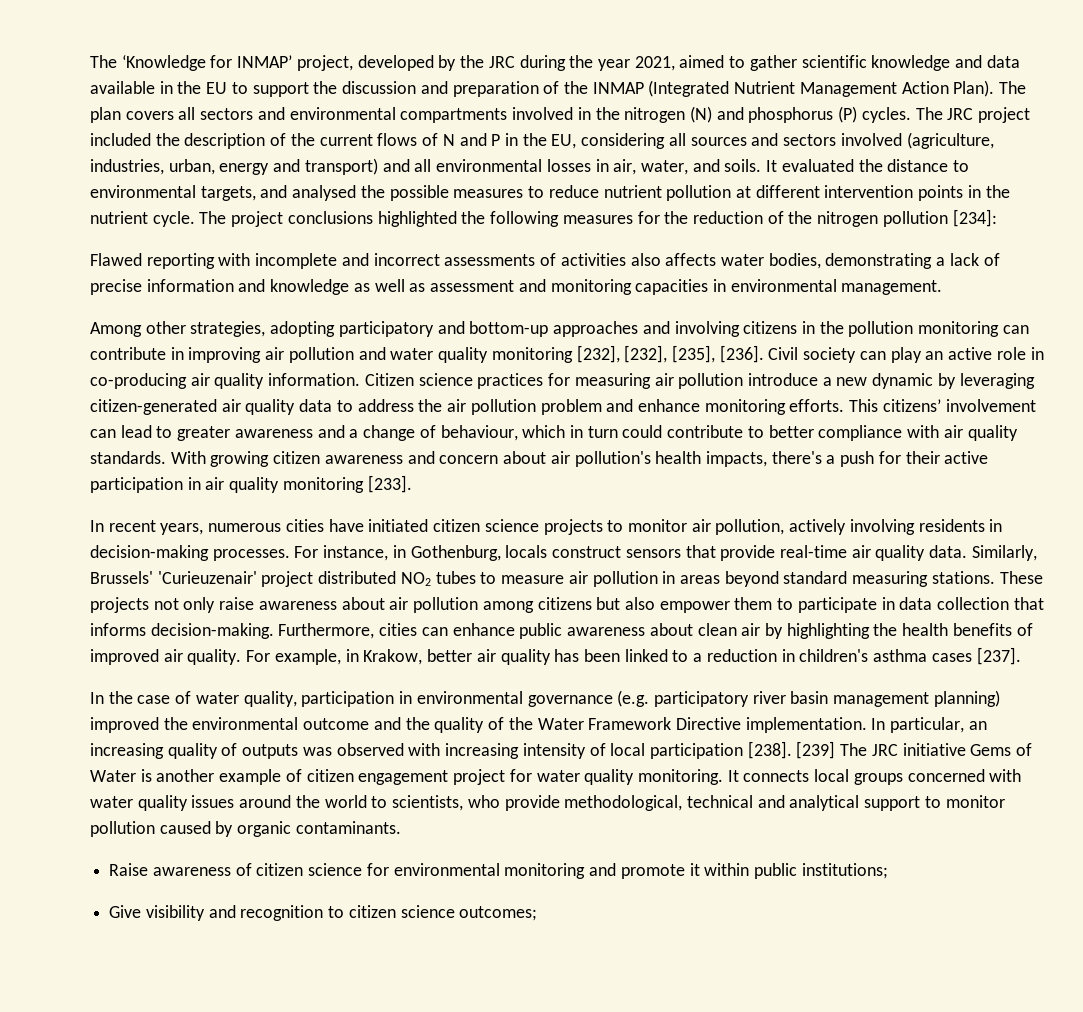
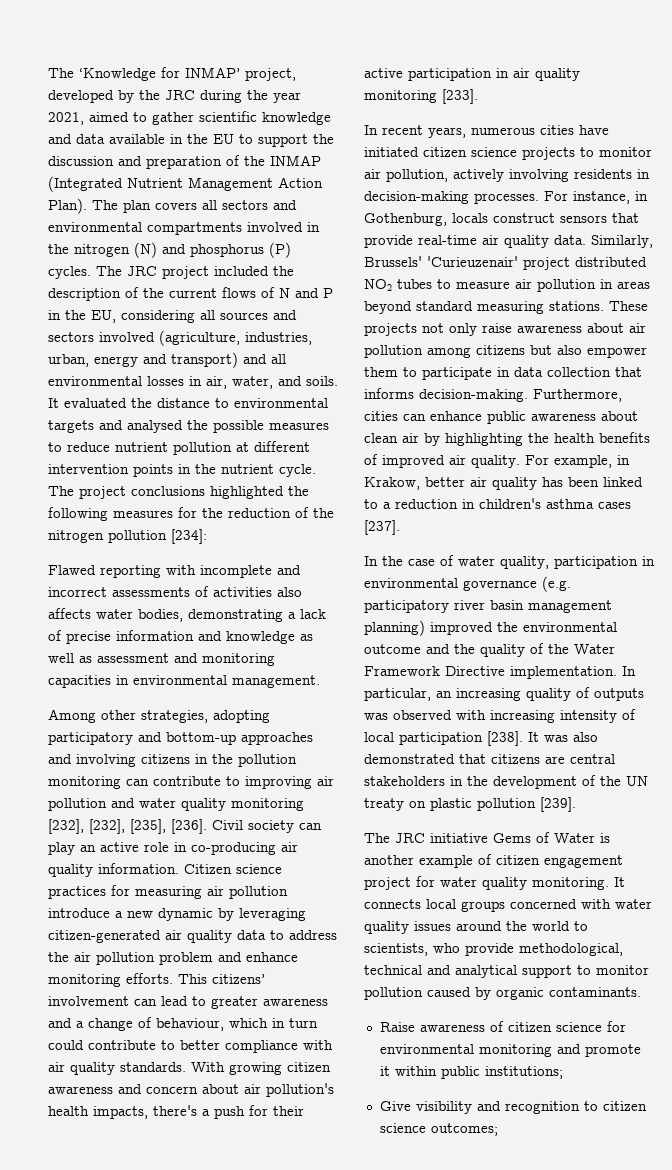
[200,186,256,201] targets, -> [48,420,94,433] targets
[170,347,184,360] in -> [226,776,240,786] to
[796,741,836,759] [239] -> [528,732,598,742] [364,754,615,764] [364,775,648,789] [364,797,576,812] It was also demonstrated that citizens are central stakeholders in the development of the UN treaty on plastic pollution [239]. //

